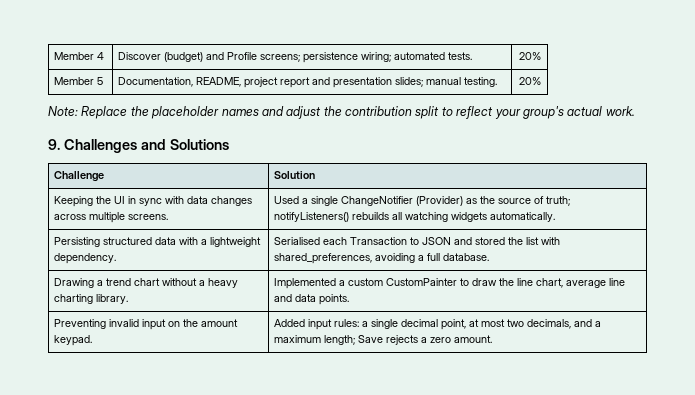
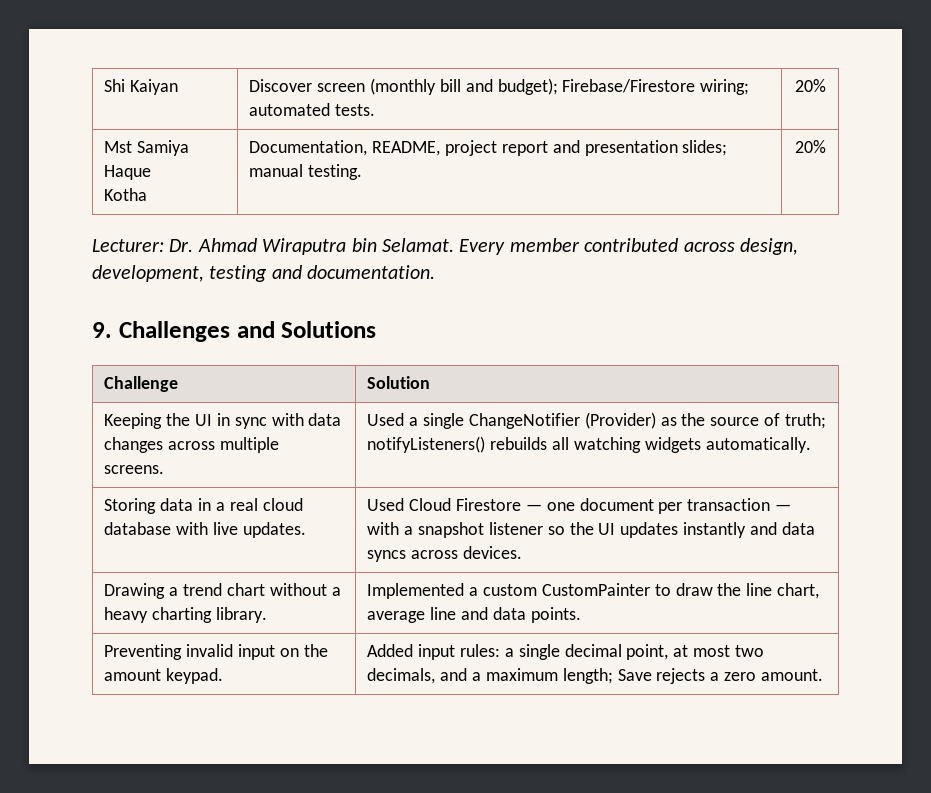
[54,52,105,60] Member 4 -> [104,79,179,95] Shi Kaiyan
[164,52,359,63] (budget) and Profile screens; persistence -> [317,78,696,95] screen (monthly bill and budget); Firebase/Firestore
[54,77,104,85] Member 5 -> [104,140,190,156] [104,165,152,180] [104,188,148,201] Mst Samiya Haque // Kotha
[48,106,635,119] Note: Replace the placeholder names and adjust the contribution split to reflect your group's actual work. -> [92,238,798,255] [92,265,436,282] Lecturer: Dr. Ahmad Wiraputra bin Selamat. Every member contributed across design, development, testing and documentation.
[54,237,262,247] [54,253,117,264] [274,237,561,245] [274,253,490,264] Persisting structured data with a lightweight dependency. | Serialised each Transaction to JSON and stored the list with shared_preferences, avoiding a full database. -> [104,498,303,514] [104,522,306,538] [367,498,792,514] [367,522,815,538] [367,546,523,562] Storing data in a real cloud database with live updates. | Used Cloud Firestore — one document per transaction — with a snapshot listener so the UI updates instantly and data syncs across devices.

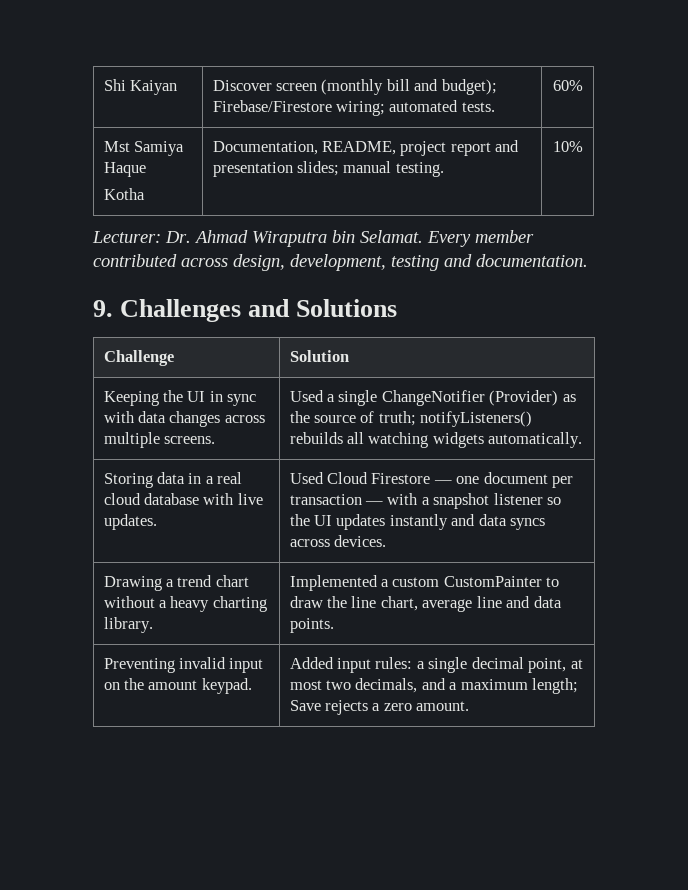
[794,79,826,92] 20% -> [552,80,583,91] 60%
[794,140,826,153] 20% -> [552,141,583,152] 10%

